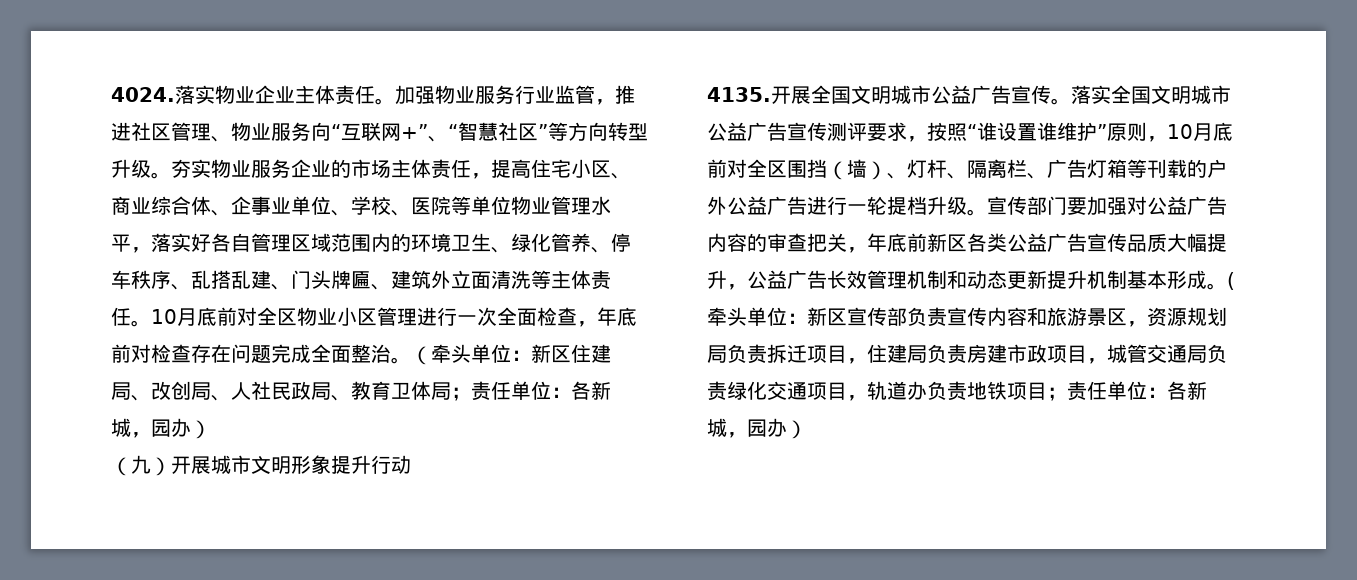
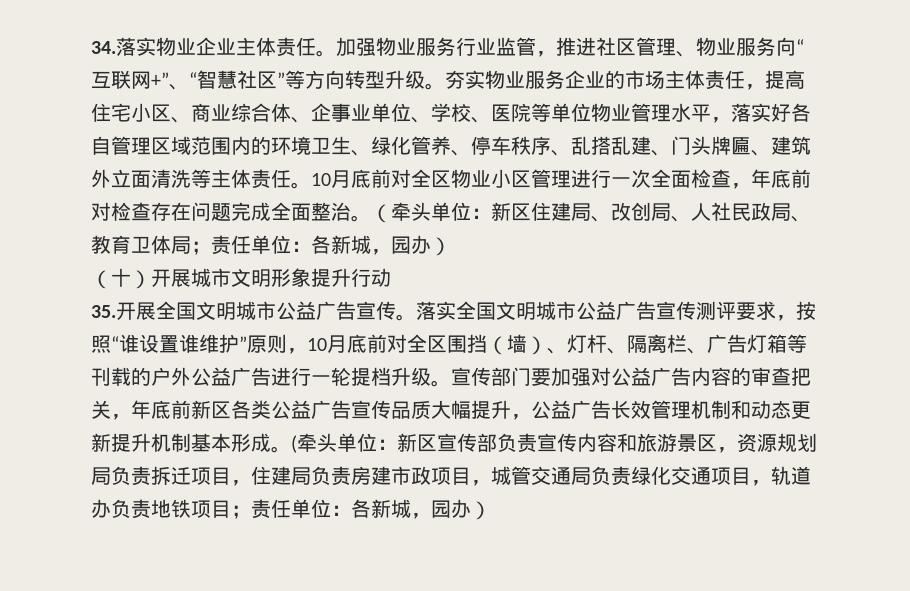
[111,87,175,102] 4024. -> [91,41,116,54] 34.
[131,455,151,474] 九 -> [111,268,131,287] 十
[707,87,771,102] 4135. -> [91,305,116,318] 35.

